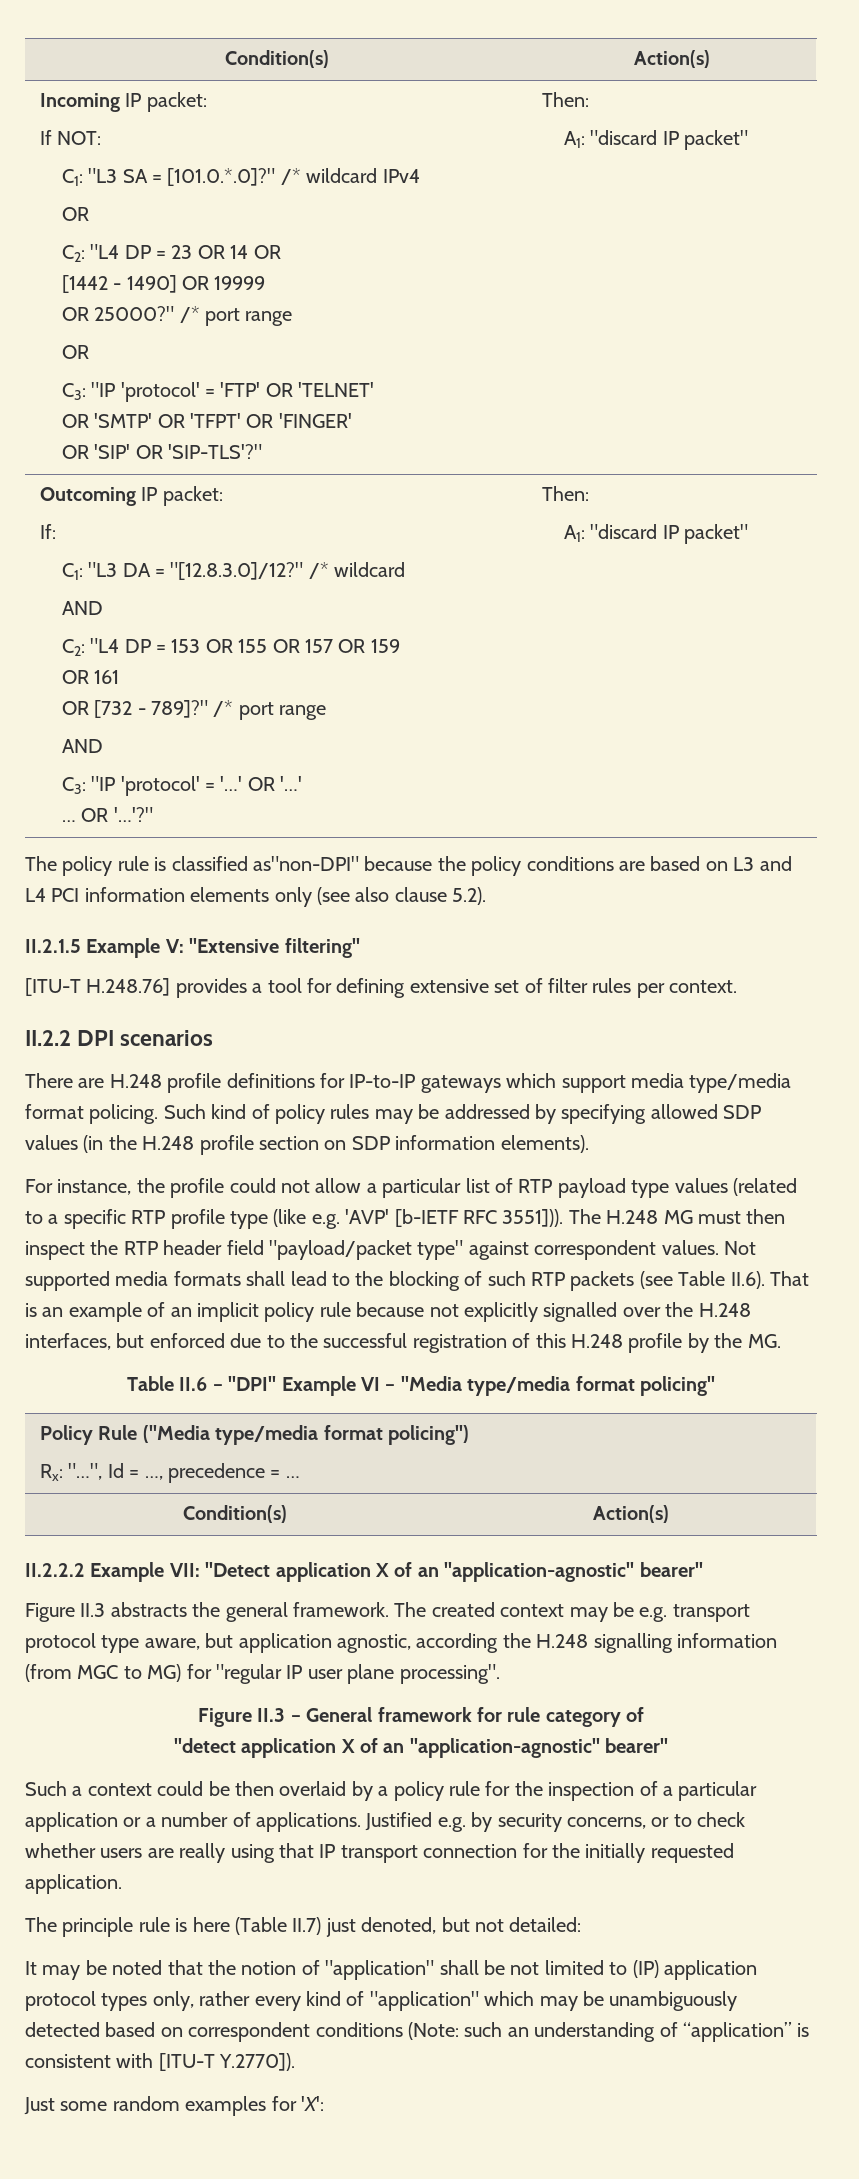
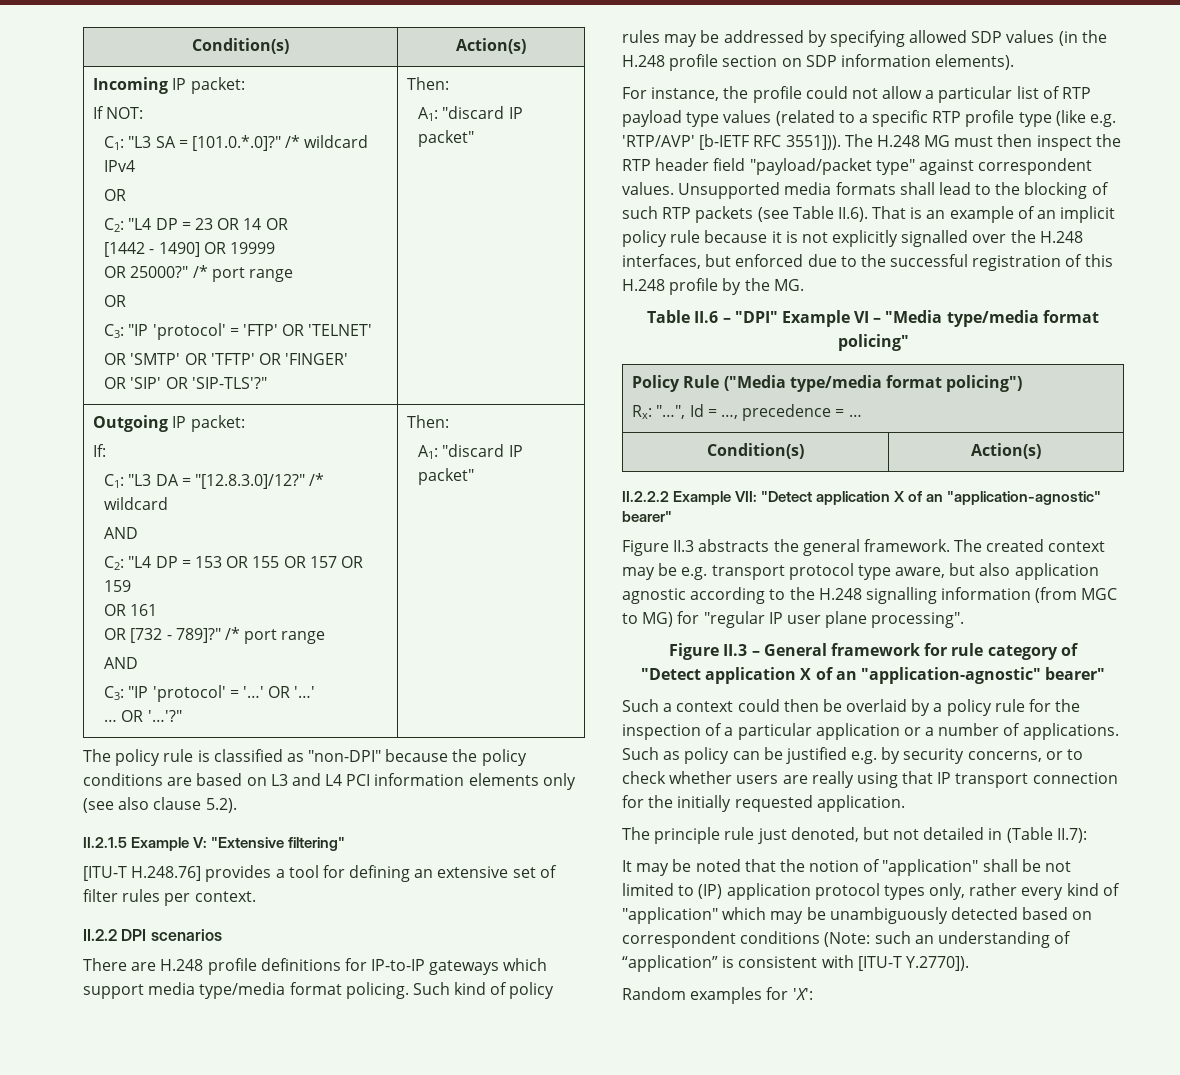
[189,413,241,428] 'TFPT' -> [210,353,255,365] 'TFTP'
[39,487,136,506] Outcoming -> [93,415,169,432] Outgoing
[253,856,359,871] as"non-DPI" -> [286,750,382,762] as "non-DPI"
(406, 988) none -> [414,869,434,878] an
[345,1209,390,1224] 'AVP' -> [622,135,695,147] 'RTP/AVP'
[723,1241,756,1255] [25,1271,110,1291] Not supported -> [678,182,781,199] Unsupported
(425, 1309) none -> [771,231,798,243] it is
[238,1633,499,1653] application agnostic, according -> [979,563,1099,580] [622,587,786,604] also application agnostic according to
[173,1738,236,1753] "detect -> [640,668,701,680] "Detect
[208,1781,274,1796] be then -> [783,699,842,712] then be
[365,1812,433,1831] Justified -> [622,747,847,764] Such as policy can be justified
[175,1917,582,1937] is here (Table II.7) just denoted, but not detailed: -> [757,827,1087,844] just denoted, but not detailed in (Table II.7):
[24,2096,180,2115] Just some random -> [622,987,686,1000] Random

